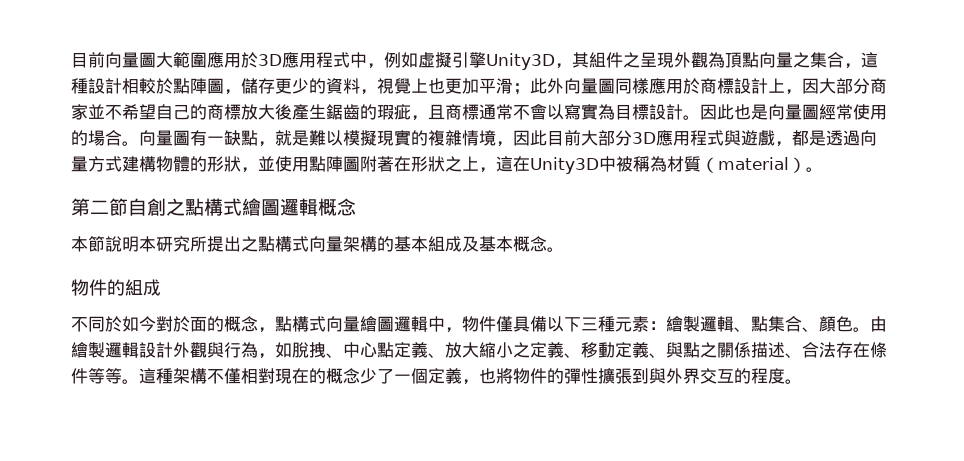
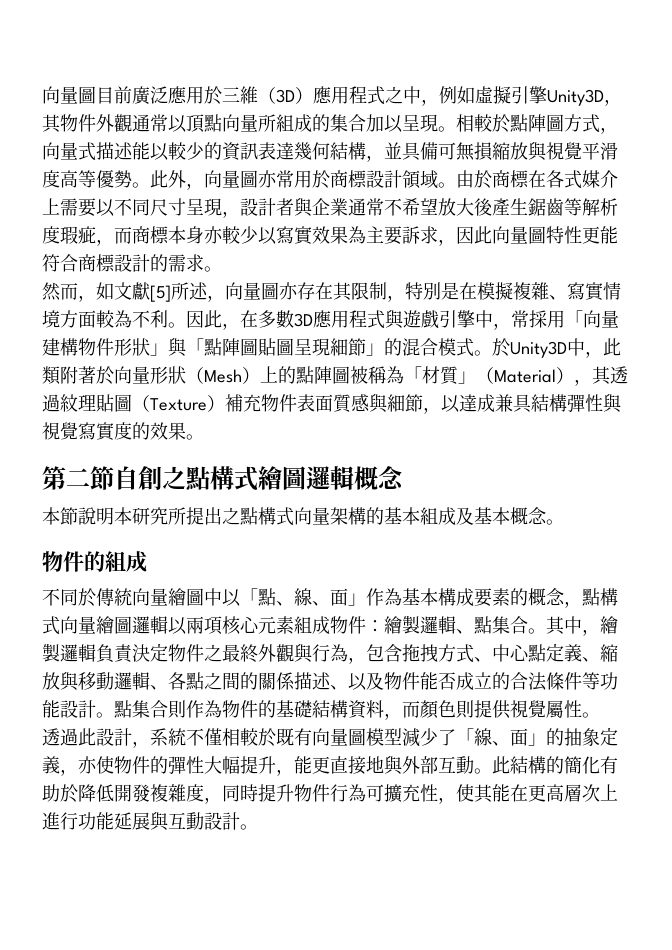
[71,52,350,68] 目前向量圖大範圍應用於3D應用程式 -> [42,86,403,105] 向量圖目前廣泛應用於三維（3D）應用程式之
[589,51,878,69] [71,78,887,95] [71,103,887,121] [71,130,632,147] 組件之呈現外觀為頂點向量之集合，這種設計相較於點陣圖，儲存更少的資料，視覺上也更加平滑；此外向量圖同樣應用於商標設計上，因大部分商家並不希望自己的商標放大後產生鋸齒的瑕疵，且商標通常不會以寫實為目標設計。因此也是向量圖經常使用的場合。向量圖有一缺點，就是難以模擬現實的複雜情境，因此目前大部分 -> [60,114,618,134] [42,141,618,162] [42,170,618,190] [42,197,618,218] [42,226,618,246] [42,254,222,272] [42,282,621,302] [42,310,294,330] 物件外觀通常以頂點向量所組成的集合加以呈現。相較於點陣圖方式，向量式描述能以較少的資訊表達幾何結構，並具備可無損縮放與視覺平滑度高等優勢。此外，向量圖亦常用於商標設計領域。由於商標在各式媒介上需要以不同尺寸呈現，設計者與企業通常不希望放大後產生鋸齒等解析度瑕疵，而商標本身亦較少以寫實效果為主要訴求，因此向量圖特性更能符合商標設計的需求。 // 然而，如文獻[5]所述，向量圖亦存在其限制，特別是在模擬複雜、寫實情境方面較為不利。因此，在多數
[775,130,877,147] [71,155,806,174] ，都是透過向量方式建構物體的形狀，並使用點陣圖附著在形狀之上，這在Unity3D中被稱為材質（material） -> [439,310,619,330] [42,337,621,358] [42,366,628,386] [42,393,622,414] [42,422,186,441] 引擎中，常採用「向量建構物件形狀」與「點陣圖貼圖呈現細節」的混合模式。於Unity3D中，此類附著於向量形狀（Mesh）上的點陣圖被稱為「材質」（Material），其透過紋理貼圖（Texture）補充物件表面質感與細節，以達成兼具結構彈性與視覺寫實度的效果
[122,316,207,332] 如今對於面 -> [96,588,510,607] 傳統向量繪圖中以「點、線、面」作為基本構成要素
[428,316,649,333] 中，物件僅具備以下三種元素 -> [168,616,366,635] 以兩項核心元素組成物件
[802,316,887,332] [71,342,887,359] [71,367,785,385] 、顏色。由繪製邏輯設計外觀與行為，如脫拽、中心點定義、放大縮小之定義、移動定義、與點之關係描述、合法存在條件等等。這種架構不僅相對現在的概念少了一個定義，也將物件的彈性擴張到與外界交互的程度 -> [528,616,618,636] [42,643,618,664] [42,671,618,691] [42,700,600,720] [42,727,618,748] [42,755,618,776] [42,784,618,804] [42,811,240,831] 。其中，繪製邏輯負責決定物件之最終外觀與行為，包含拖拽方式、中心點定義、縮放與移動邏輯、各點之間的關係描述、以及物件能否成立的合法條件等功能設計。點集合則作為物件的基礎結構資料，而顏色則提供視覺屬性。 // 透過此設計，系統不僅相較於既有向量圖模型減少了「線、面」的抽象定義，亦使物件的彈性大幅提升，能更直接地與外部互動。此結構的簡化有助於降低開發複雜度，同時提升物件行為可擴充性，使其能在更高層次上進行功能延展與互動設計

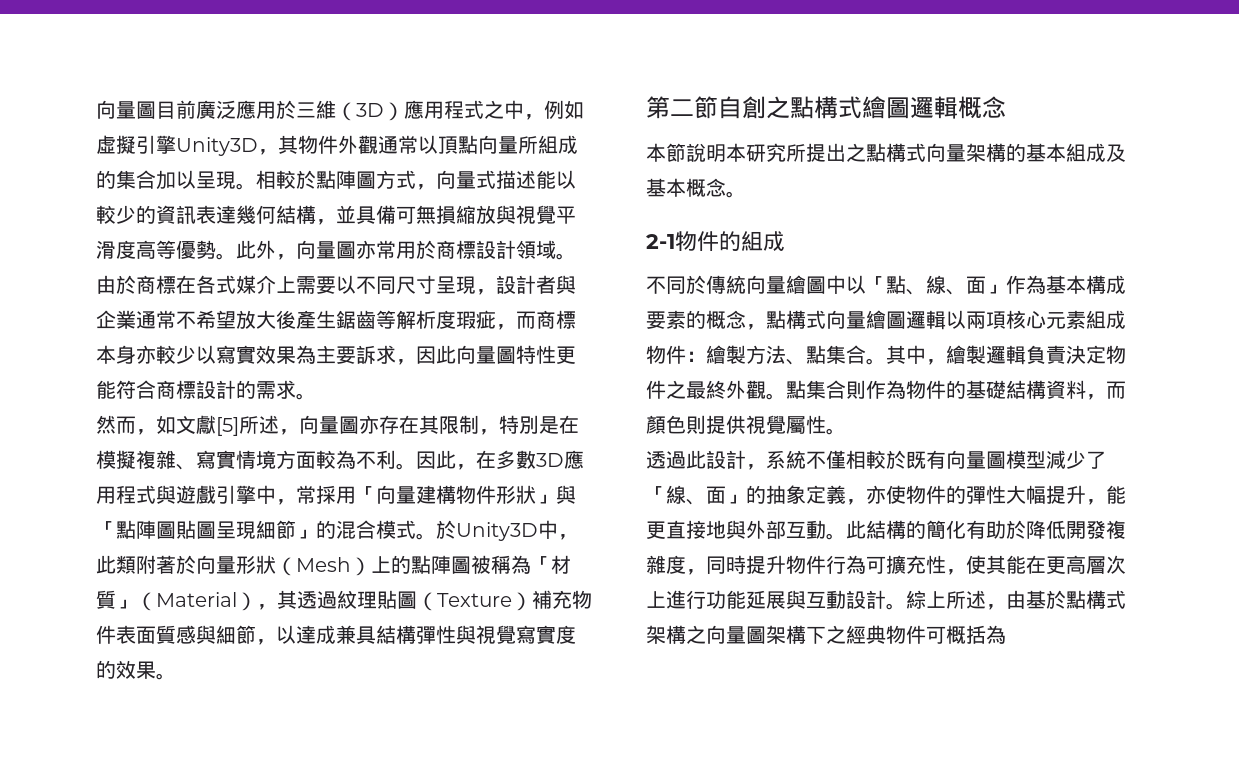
(564, 522) none -> [646,234,675,249] 2-1
[420,616,456,634] 邏輯 -> [746,345,786,364] 方法
[294,643,618,664] [42,671,618,691] [42,700,96,718] 與行為，包含拖拽方式、中心點定義、縮放與移動邏輯、各點之間的關係描述、以及物件能否成立的合法條件等功能設計 -> (766, 389) none
(258, 827) none -> [906,590,1126,610] [646,625,1006,644] 綜上所述，由基於點構式架構之向量圖架構下之經典物件可概括為

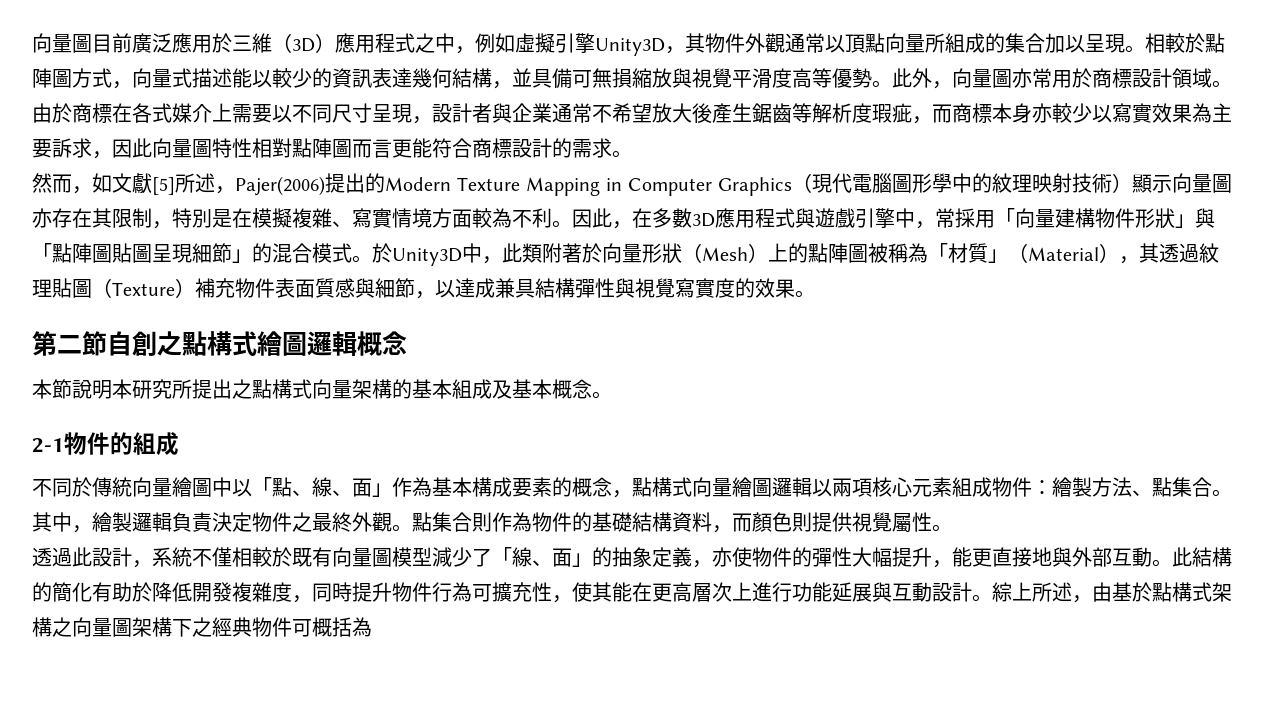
(556, 354) none -> [252,138,392,158] 相對點陣圖而言
(299, 432) none -> [235,173,1172,196] Pajer(2006)提出的Modern Texture Mapping in Computer Graphics（現代電腦圖形學中的紋理映射技術）顯示

